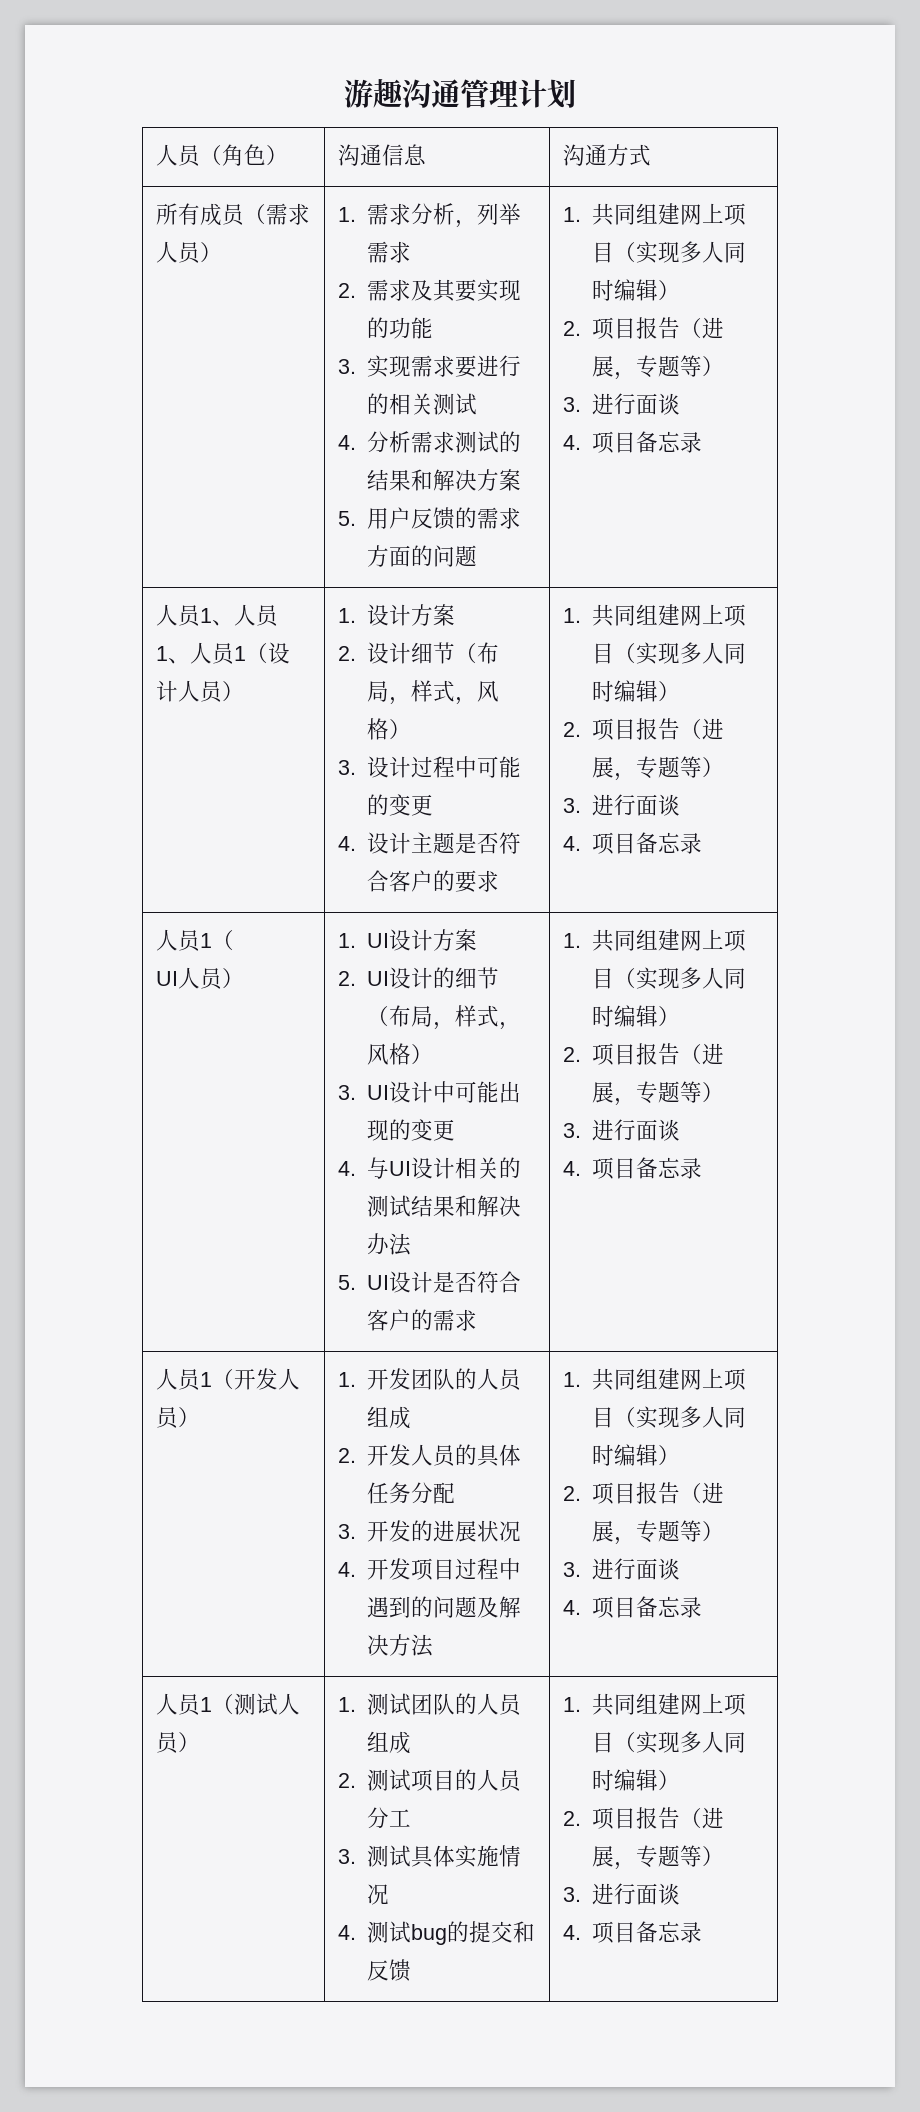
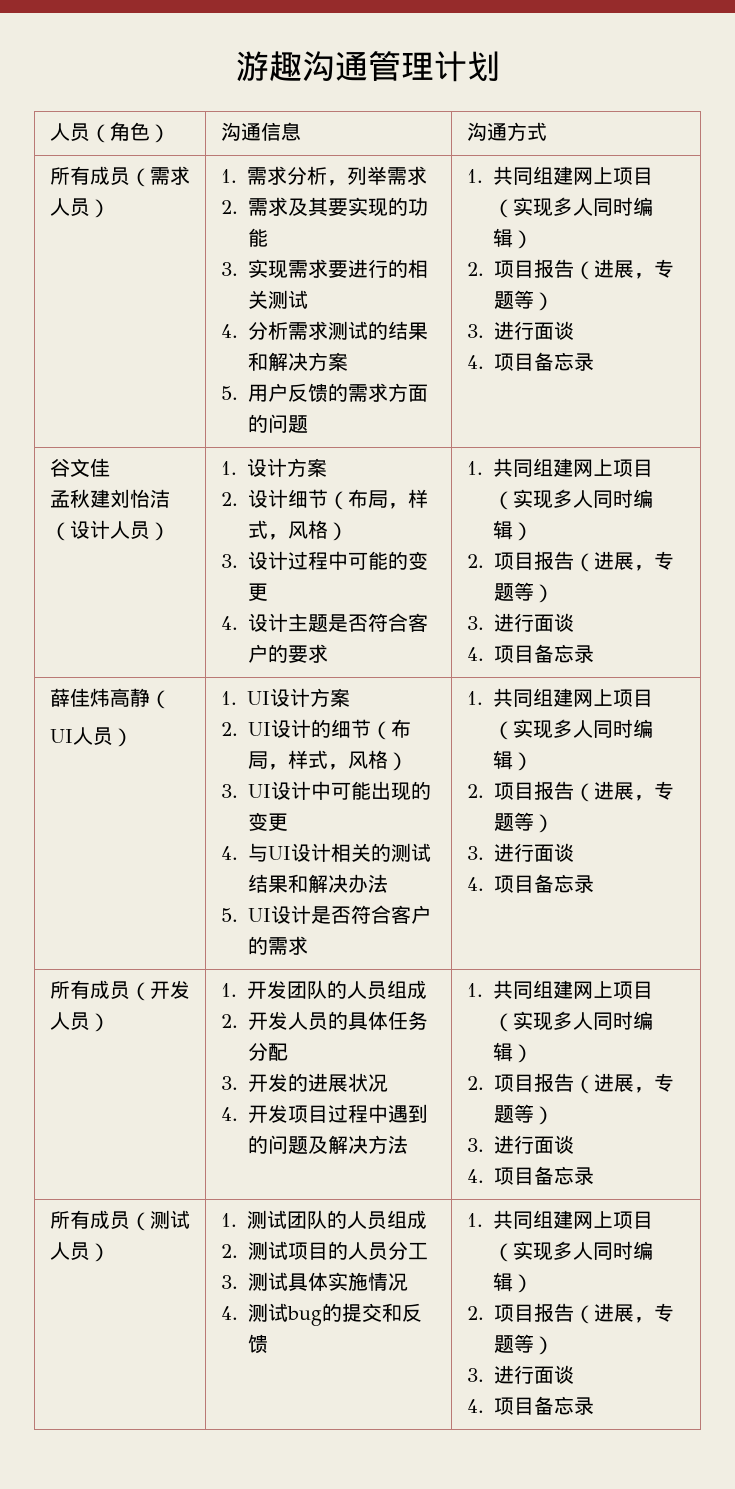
[156,604,280,627] [156,642,247,665] 人员1、人员1、人员1 -> [49,458,110,477] [49,489,170,508] 谷文佳 // 孟秋建刘怡洁
[156,929,213,952] 人员1 -> [49,688,150,707] 薛佳炜高静
[156,1368,213,1391] 人员1 -> [49,980,130,1000] 所有成员
[156,1693,213,1716] 人员1 -> [49,1210,130,1230] 所有成员

